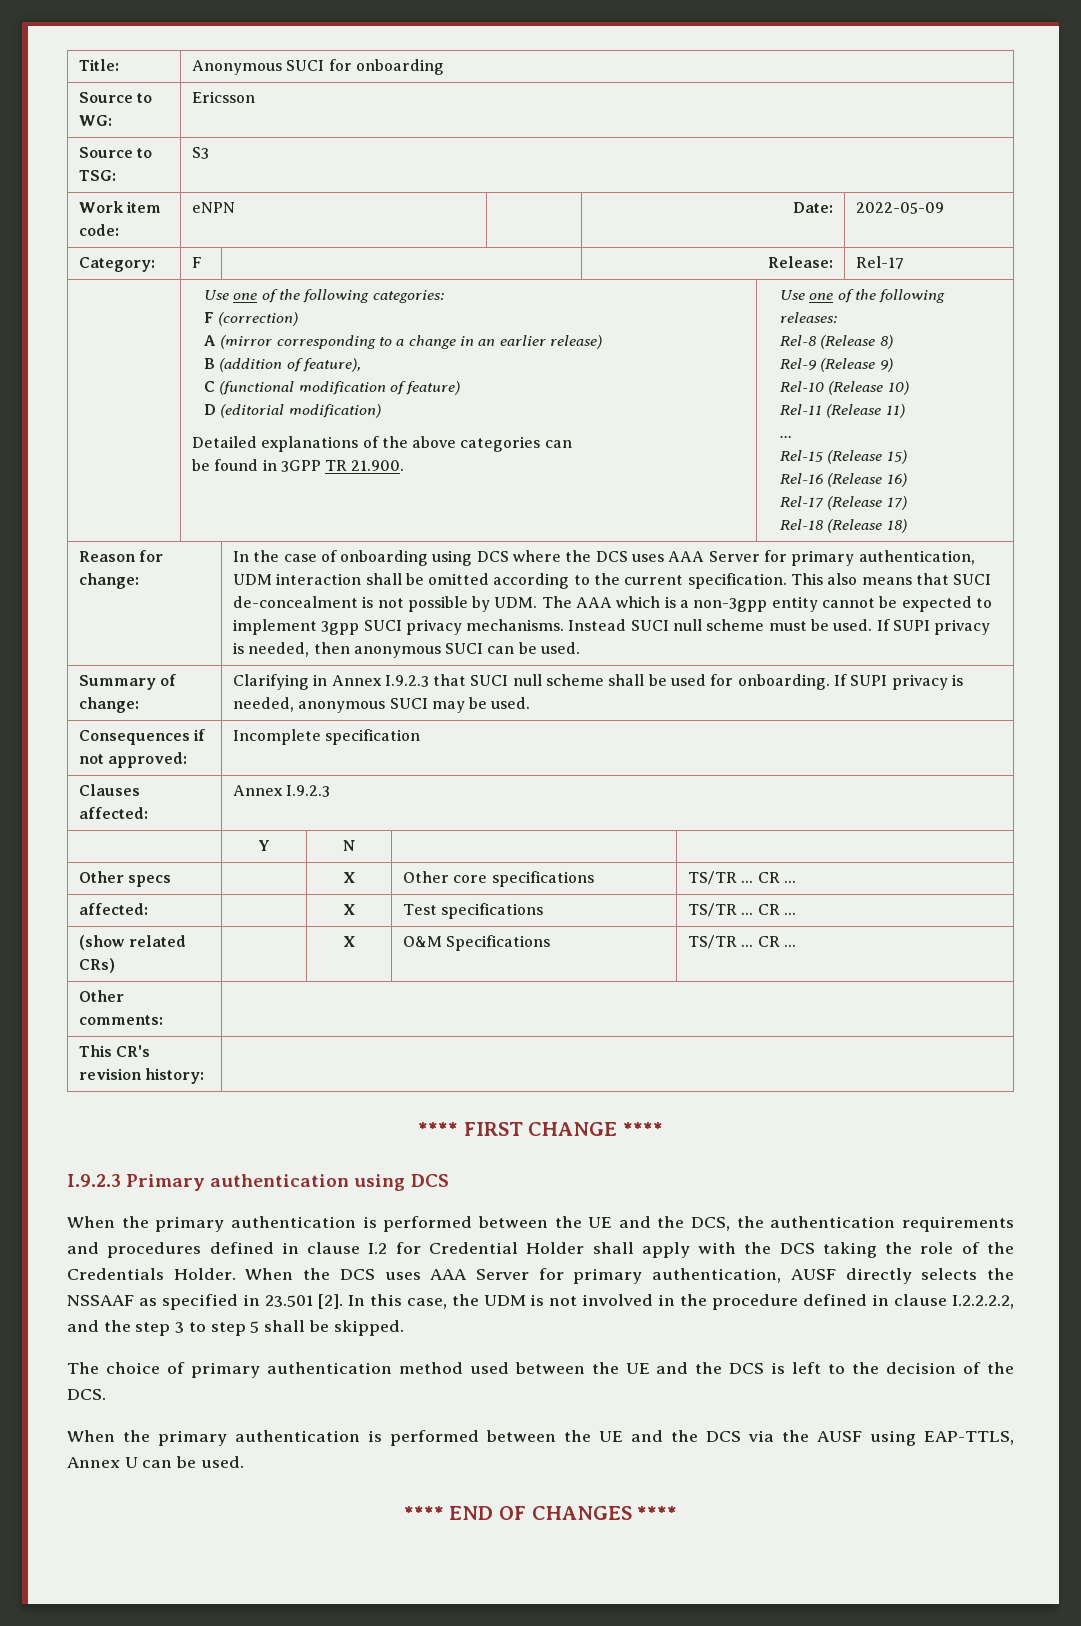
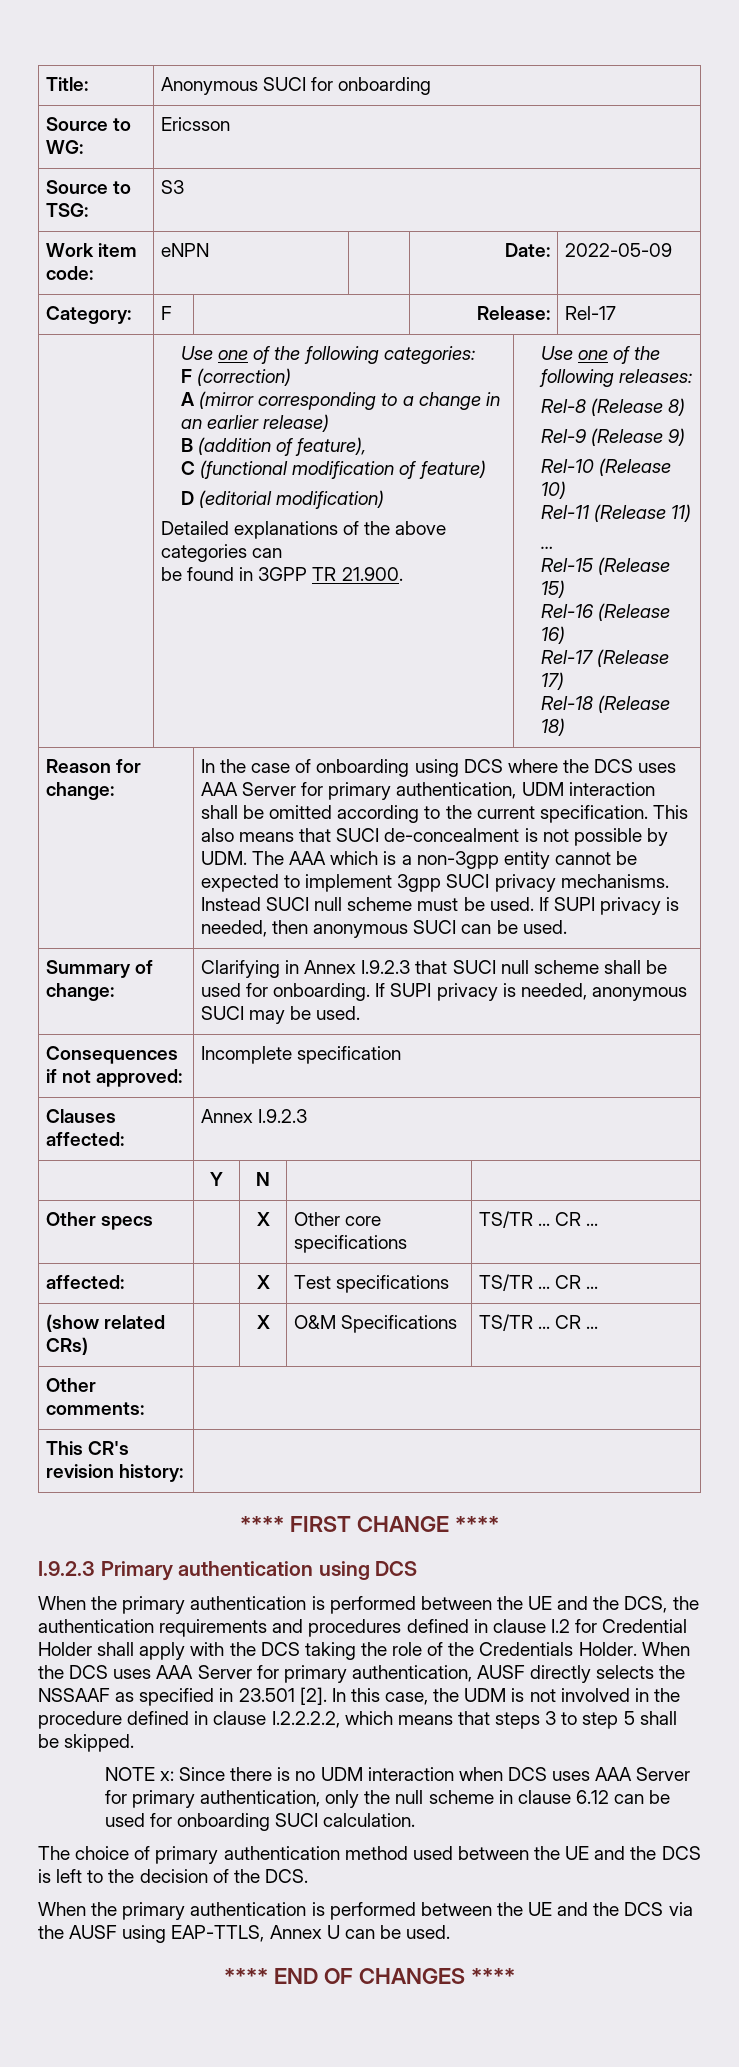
[67,1320,171,1336] and the step -> [344,1711,541,1729] which means that steps
(404, 1328) none -> [104,1767,691,1781] [104,1790,671,1808] [104,1813,416,1831] // NOTE x: Since there is no UDM interaction when DCS uses AAA Server for primary authentication, only the null scheme in clause 6.12 can be used for onboarding SUCI calculation.

